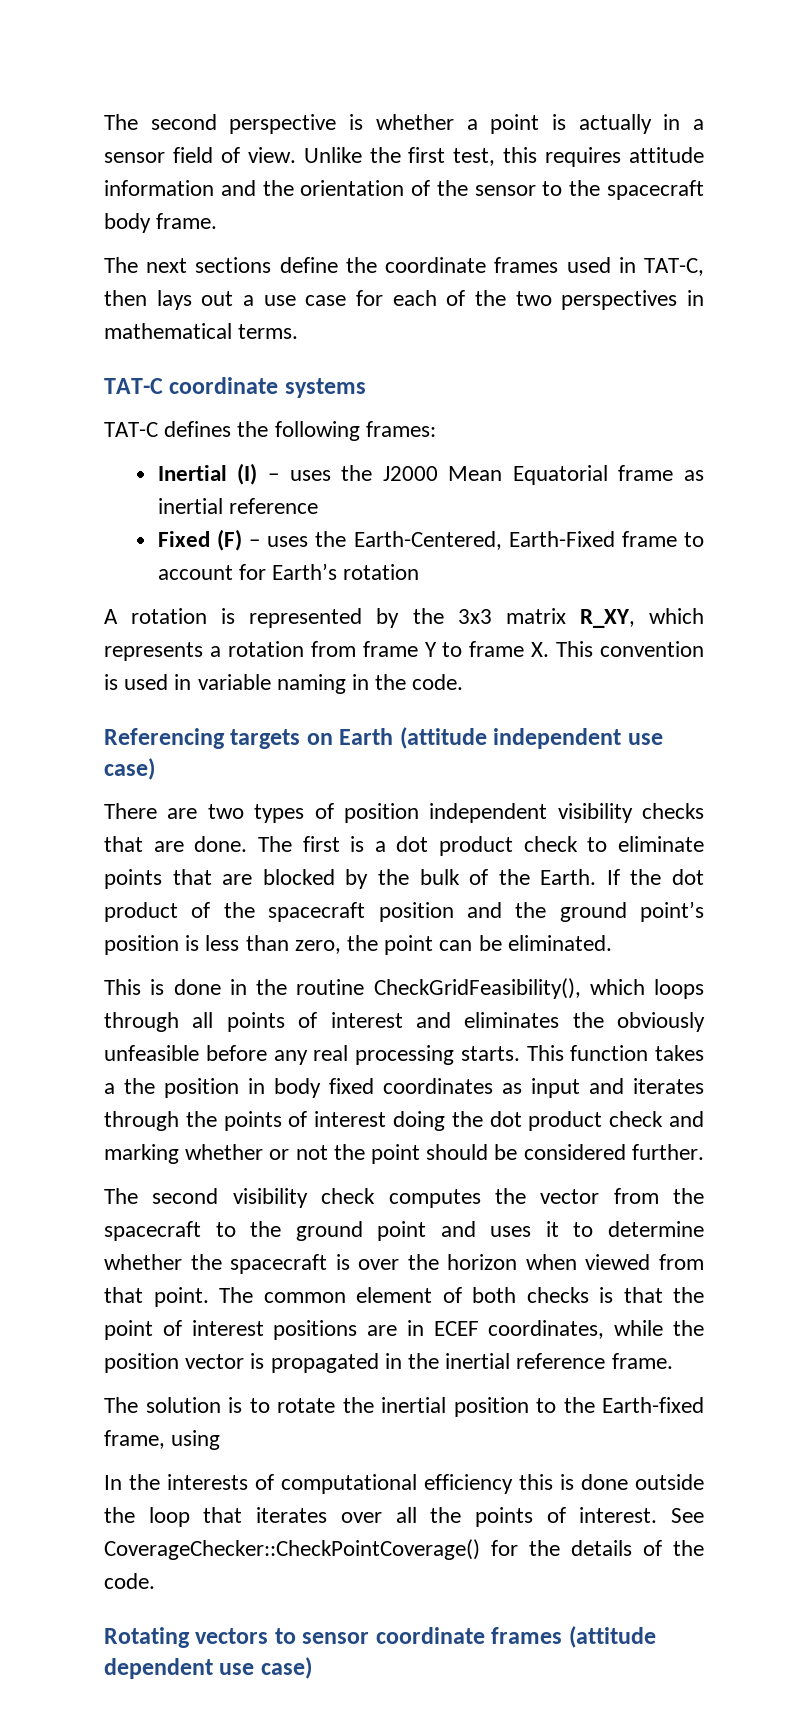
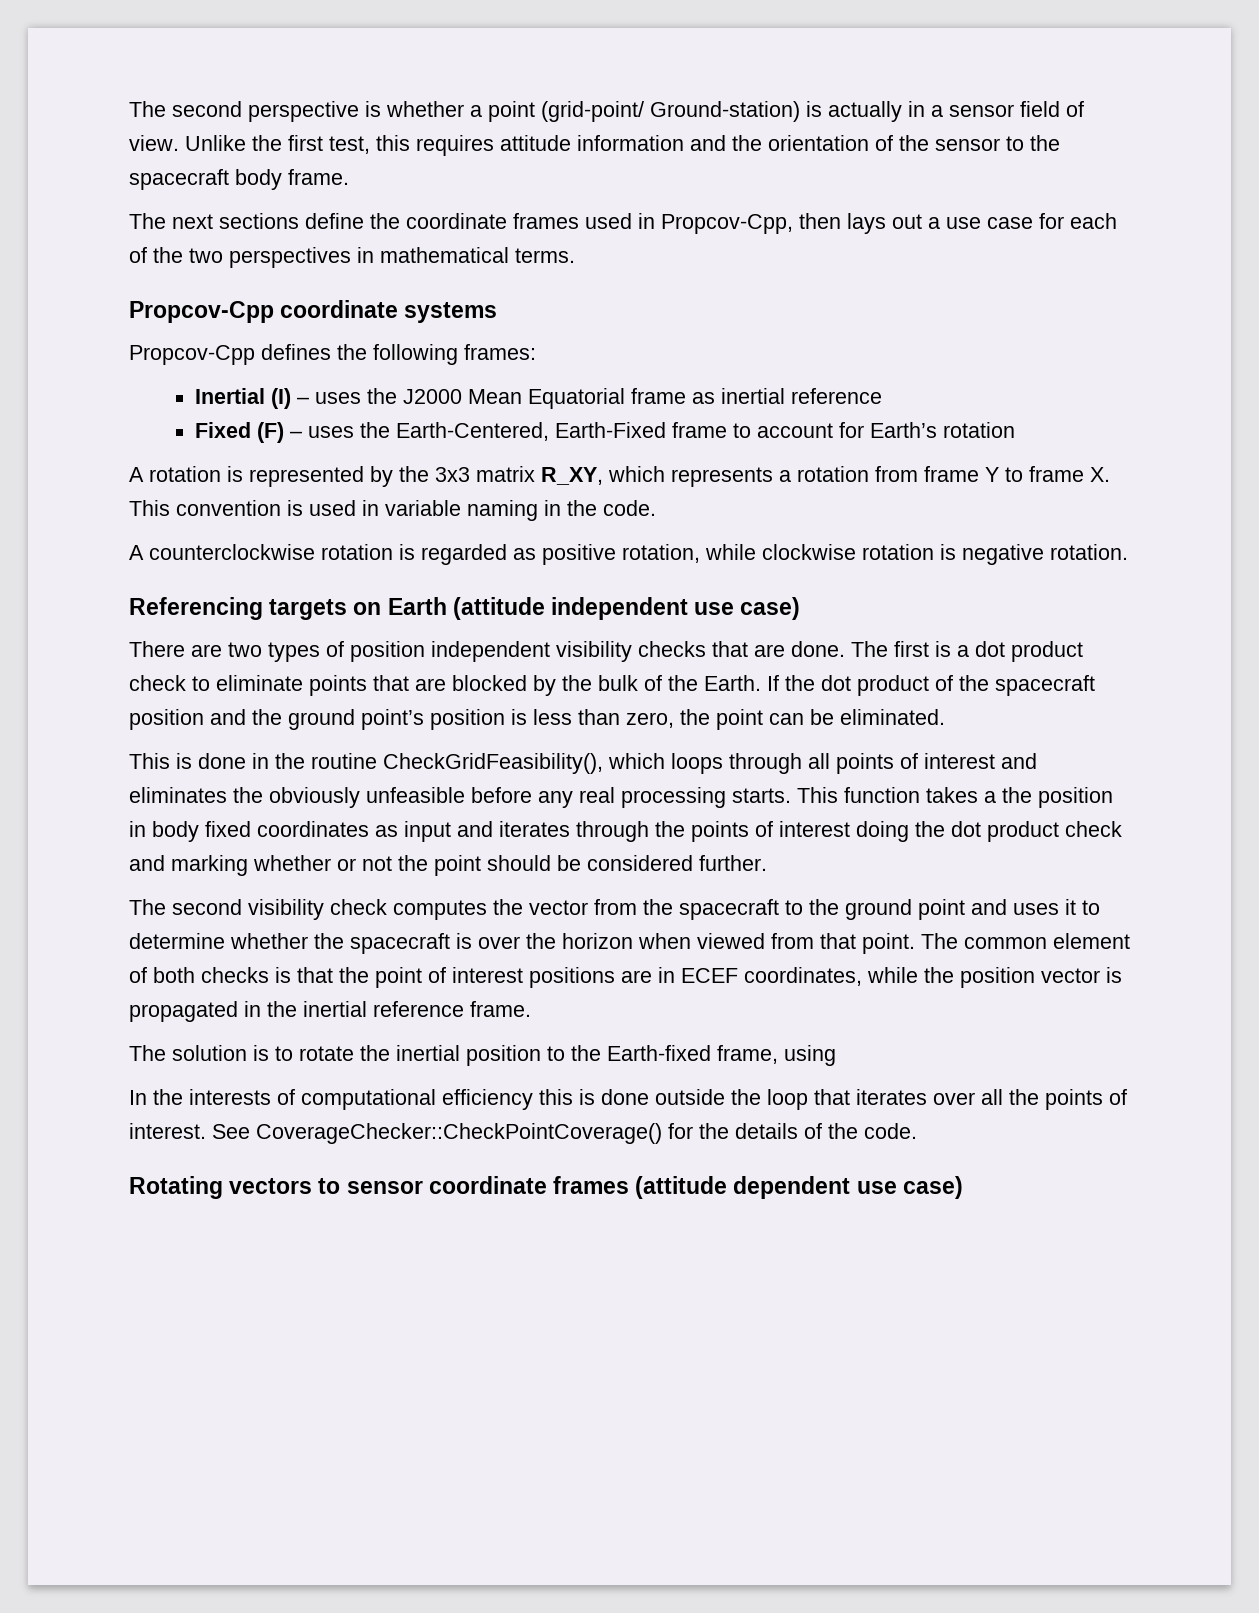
(540, 124) none -> [541,101,800,122] (grid-point/ Ground-station)
[643,258,704,276] TAT-C, -> [661,214,793,234] Propcov-Cpp,
[104,378,163,394] TAT-C -> [129,301,274,323] Propcov-Cpp
[104,422,158,437] TAT-C -> [129,345,255,365] Propcov-Cpp
(464, 682) none -> [129,544,1128,565] // A counterclockwise rotation is regarded as positive rotation, while clockwise rotation is negative rotation.

